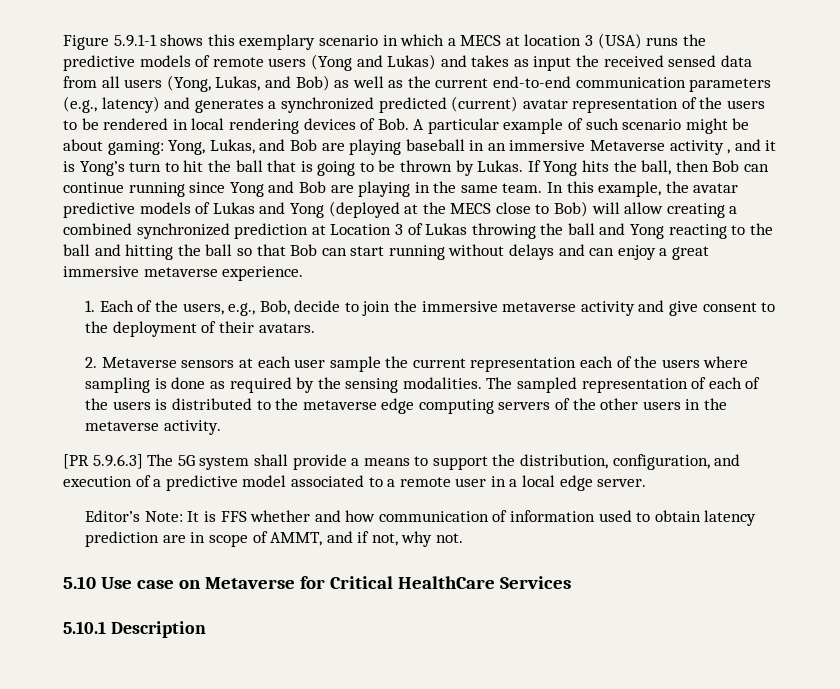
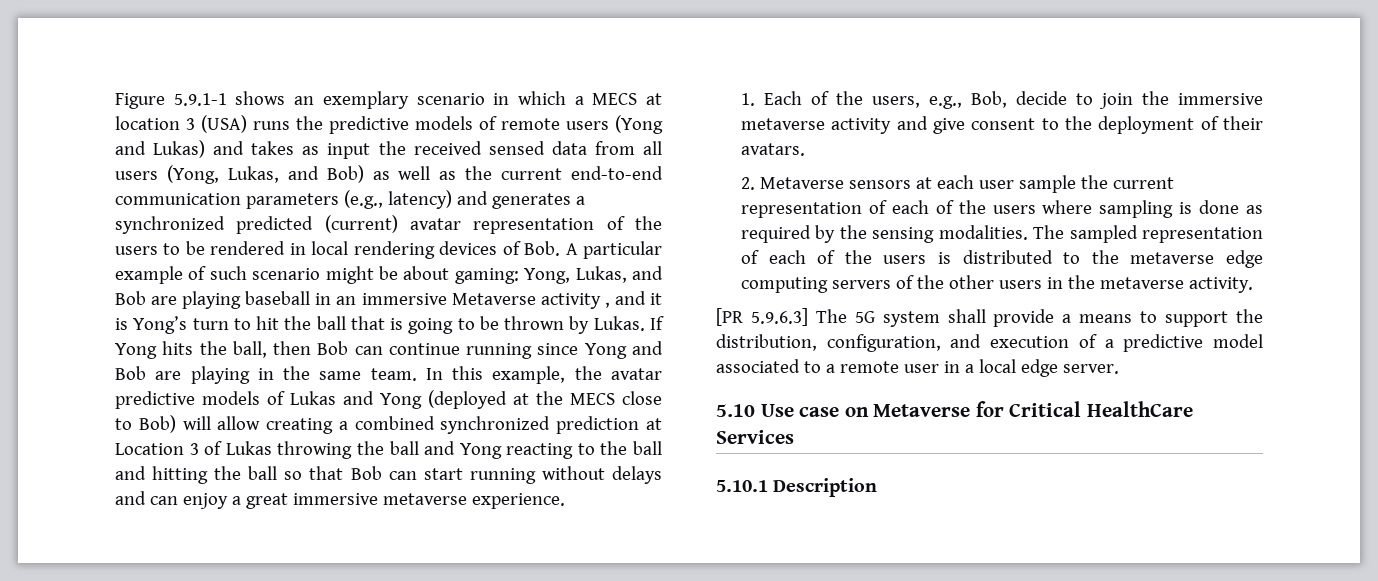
[207,34,235,46] this -> [294,96,315,105] an
(577, 364) none -> [868,200,887,214] of
[85,510,757,526] [85,531,464,547] // Editor’s Note: It is FFS whether and how communication of information used to obtain latency prediction are in scope of AMMT, and if not, why not. -> (1119, 369) none

